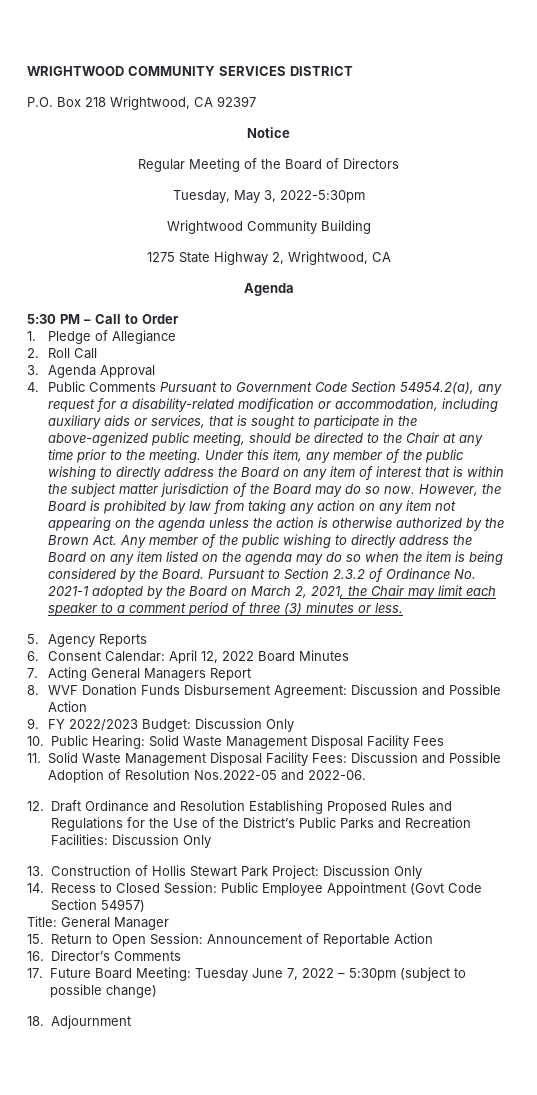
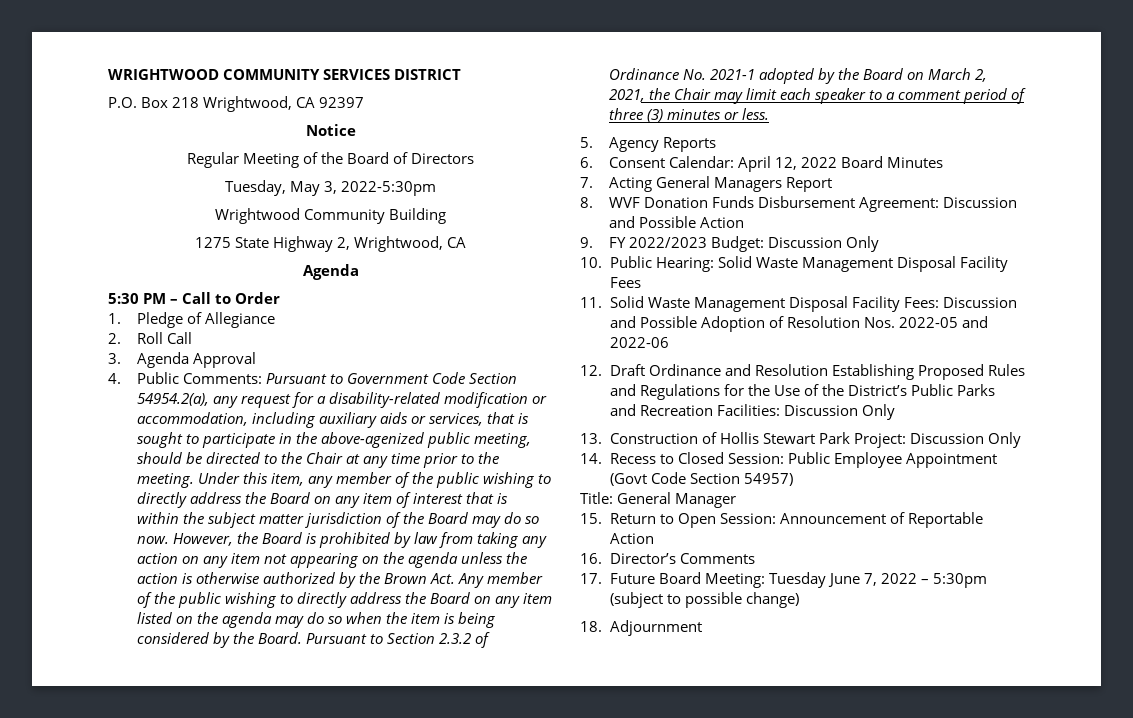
[88,382,156,392] Comments -> [182,373,262,384] Comments:
[193,770,366,781] Nos.2022-05 and 2022-06. -> [863,316,988,328] [609,337,669,348] Nos. 2022-05 and 2022-06

